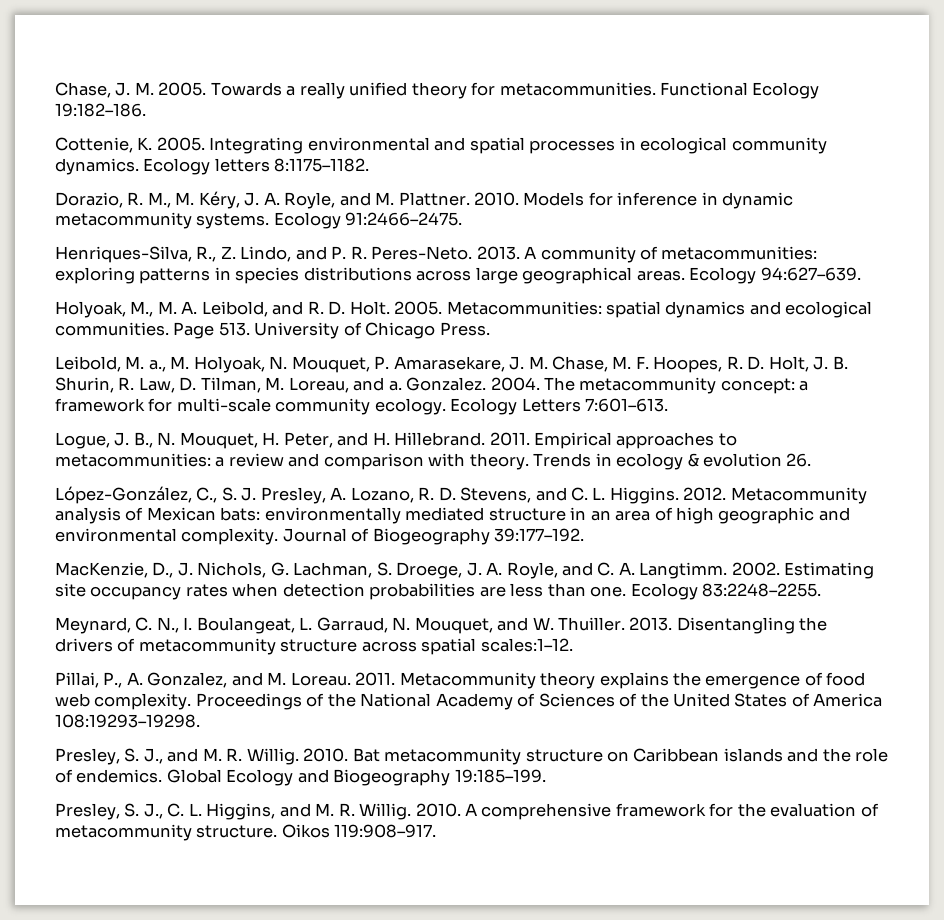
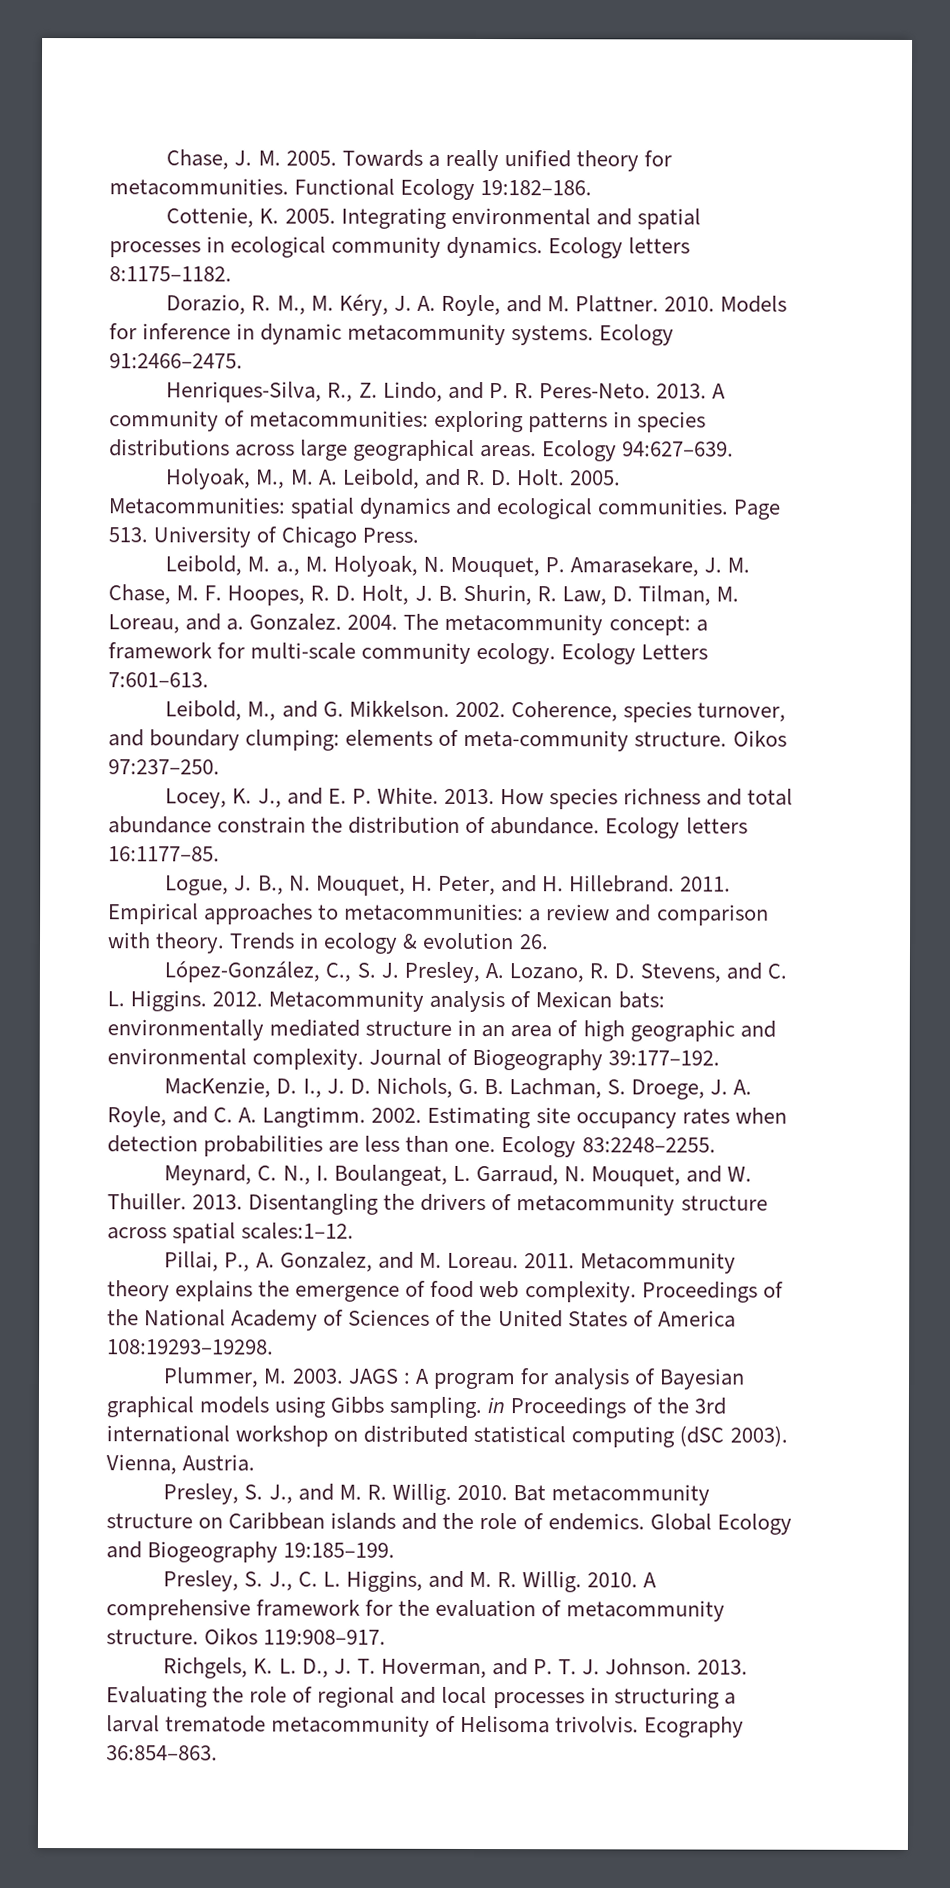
(669, 405) none -> [165,700,787,723] [108,729,787,752] [108,759,220,775] [165,787,794,810] [108,816,748,839] [108,846,220,862] // Leibold, M., and G. Mikkelson. 2002. Coherence, species turnover, and boundary clumping: elements of meta-community structure. Oikos 97:237–250. // Locey, K. J., and E. P. White. 2013. How species richness and total abundance constrain the distribution of abundance. Ecology letters 16:1177–85.
[152,562,193,578] D., J. -> [276,1078,371,1098] D. I., J. D.
(289, 569) none -> [483,1079,504,1095] B.
(200, 721) none -> [163,1367,746,1390] [106,1396,726,1419] [106,1425,788,1448] [106,1454,256,1475] // Plummer, M. 2003. JAGS : A program for analysis of Bayesian graphical models using Gibbs sampling. in Proceedings of the 3rd international workshop on distributed statistical computing (dSC 2003). Vienna, Austria.
(437, 831) none -> [163,1657,749,1679] [106,1686,736,1709] [106,1715,745,1738] [106,1745,218,1761] // Richgels, K. L. D., J. T. Hoverman, and P. T. J. Johnson. 2013. Evaluating the role of regional and local processes in structuring a larval trematode metacommunity of Helisoma trivolvis. Ecography 36:854–863.

